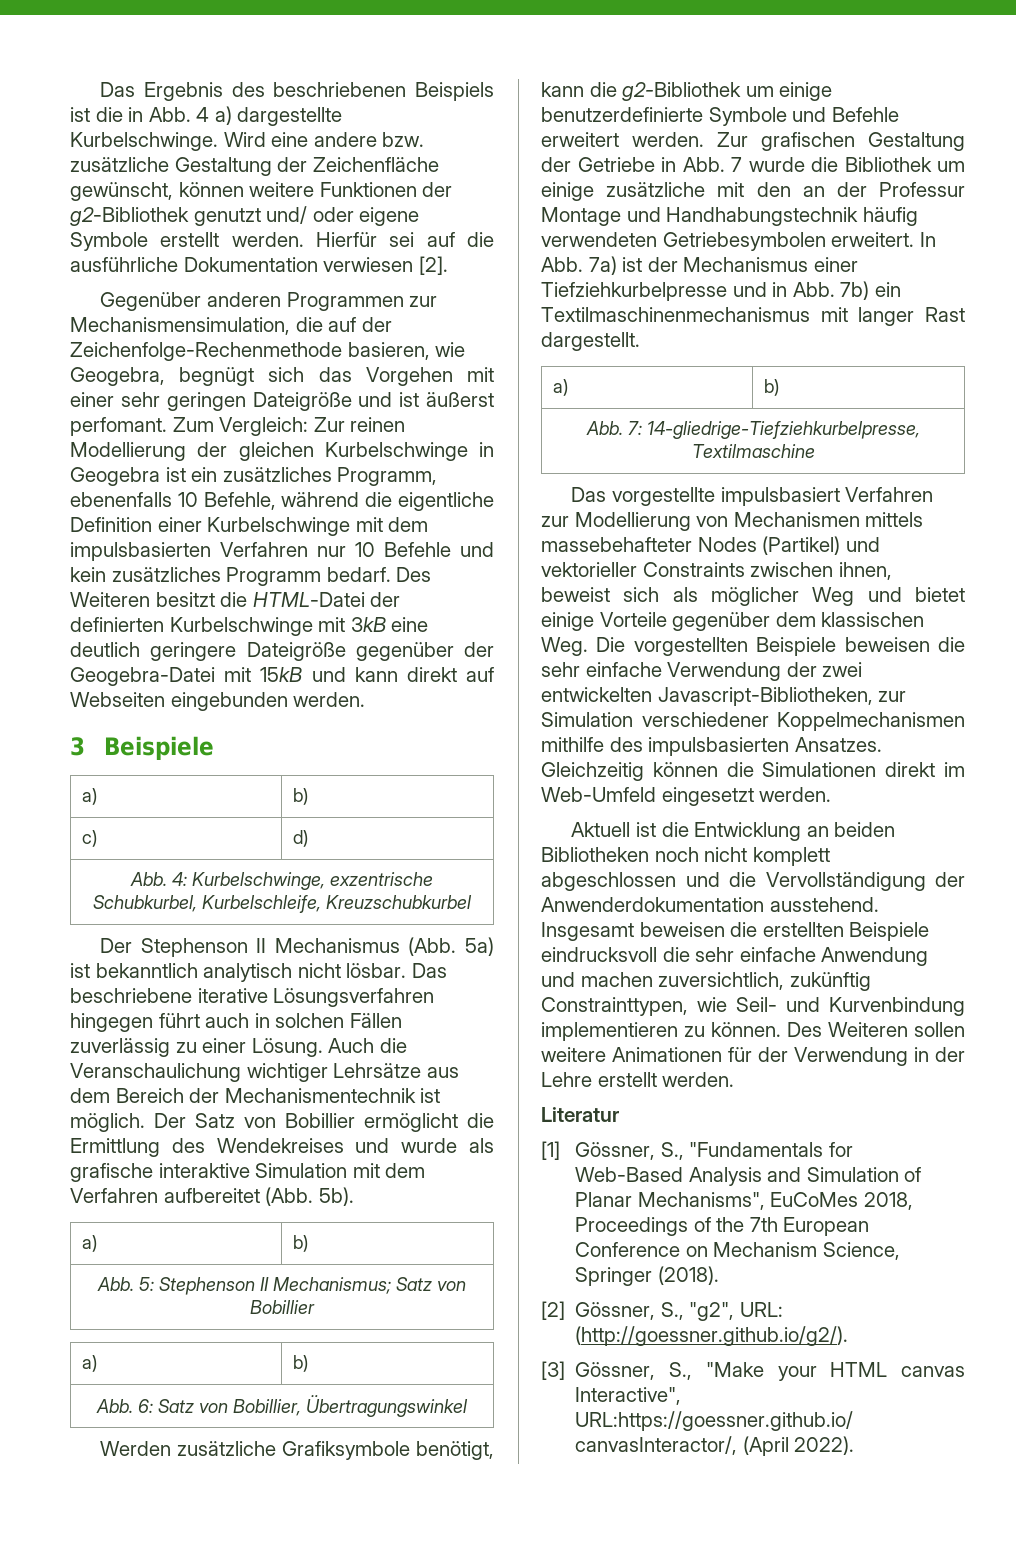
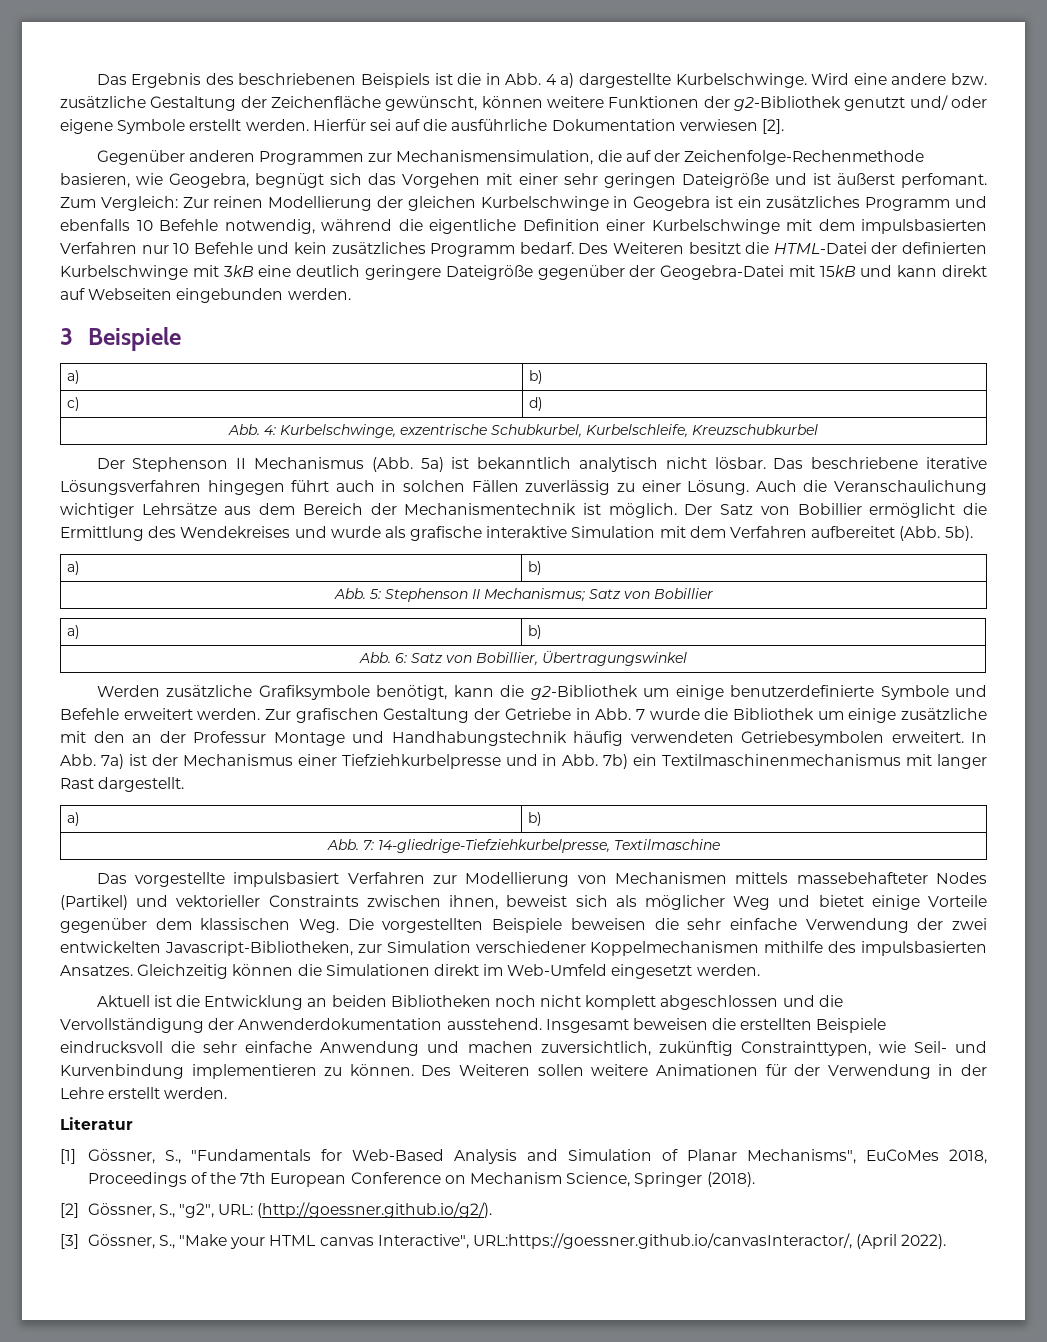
[337,467,438,486] [70,492,276,510] Programm, ebenenfalls 10 Befehle, -> [865,196,988,211] [60,219,315,234] Programm und ebenfalls 10 Befehle notwendig,

